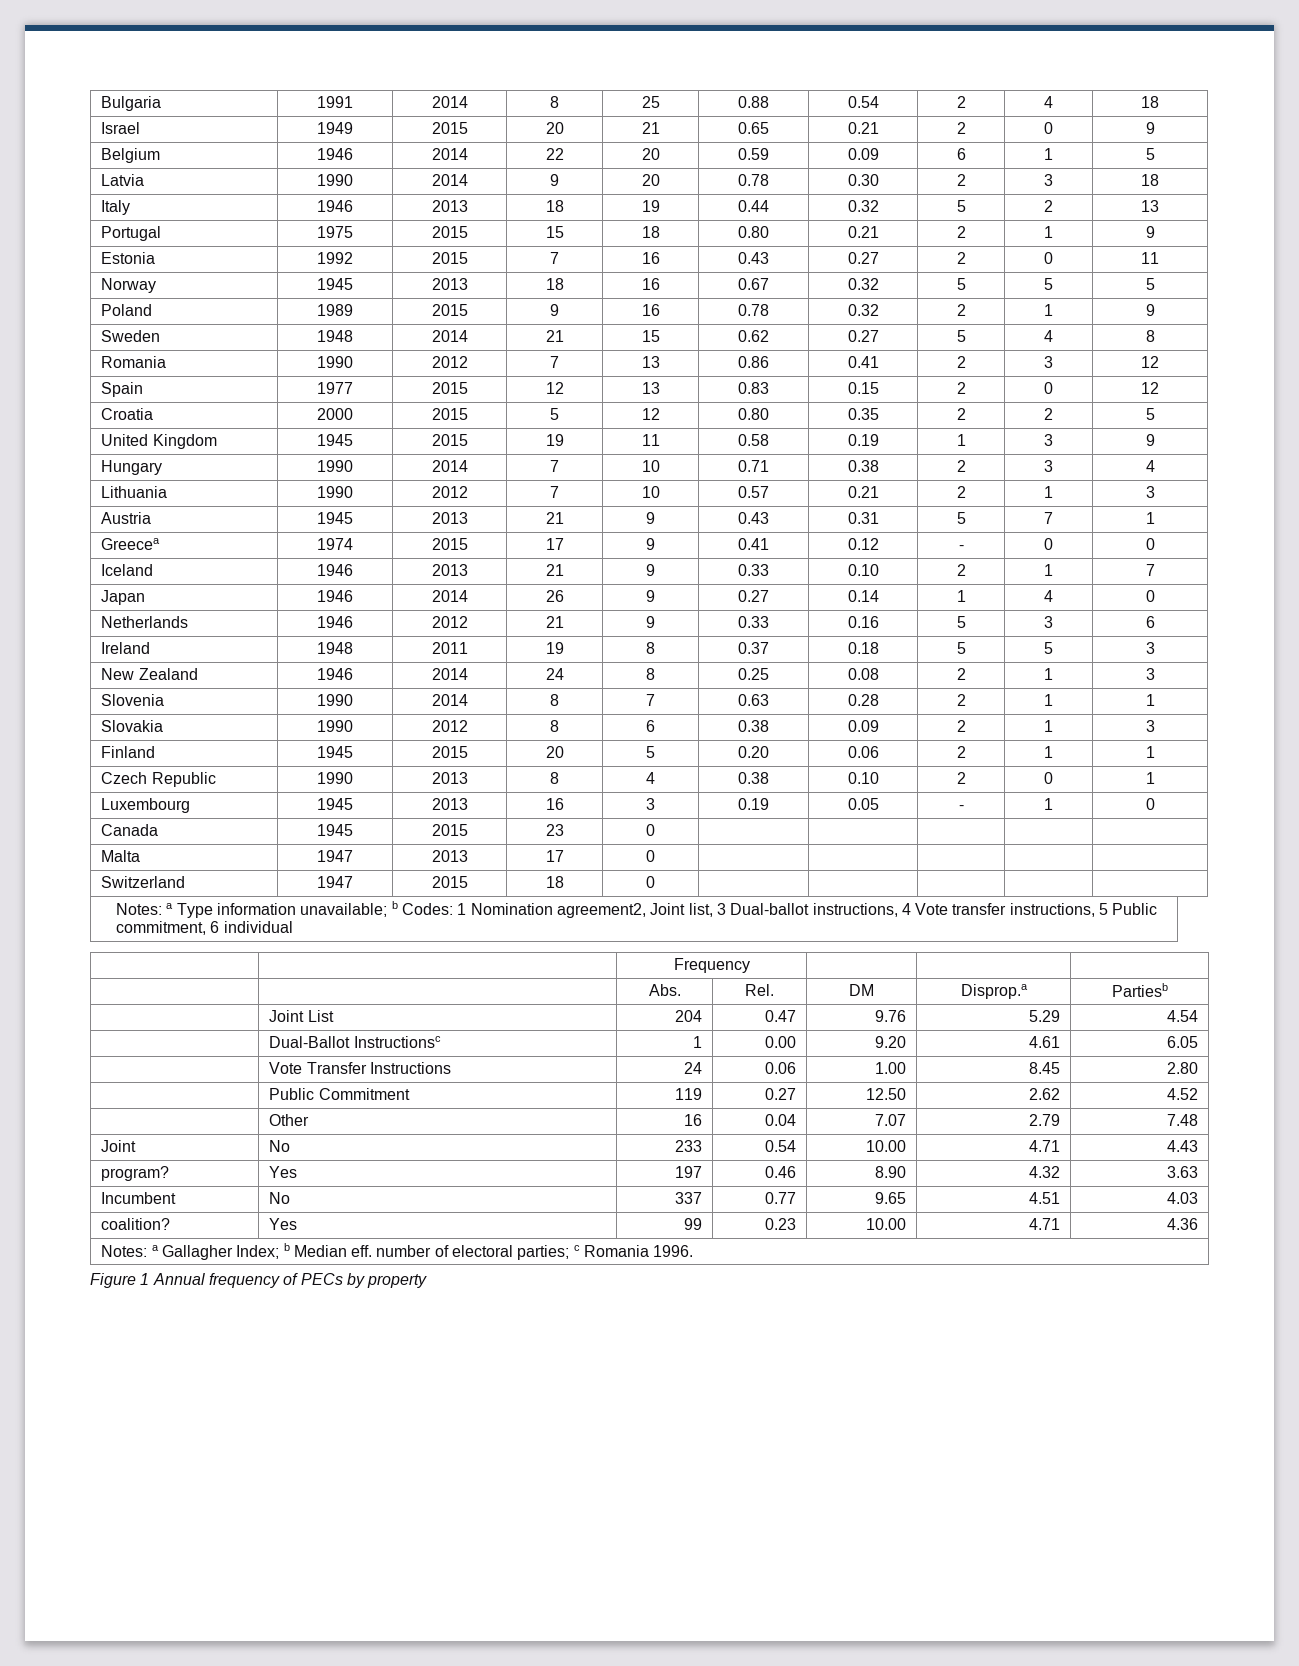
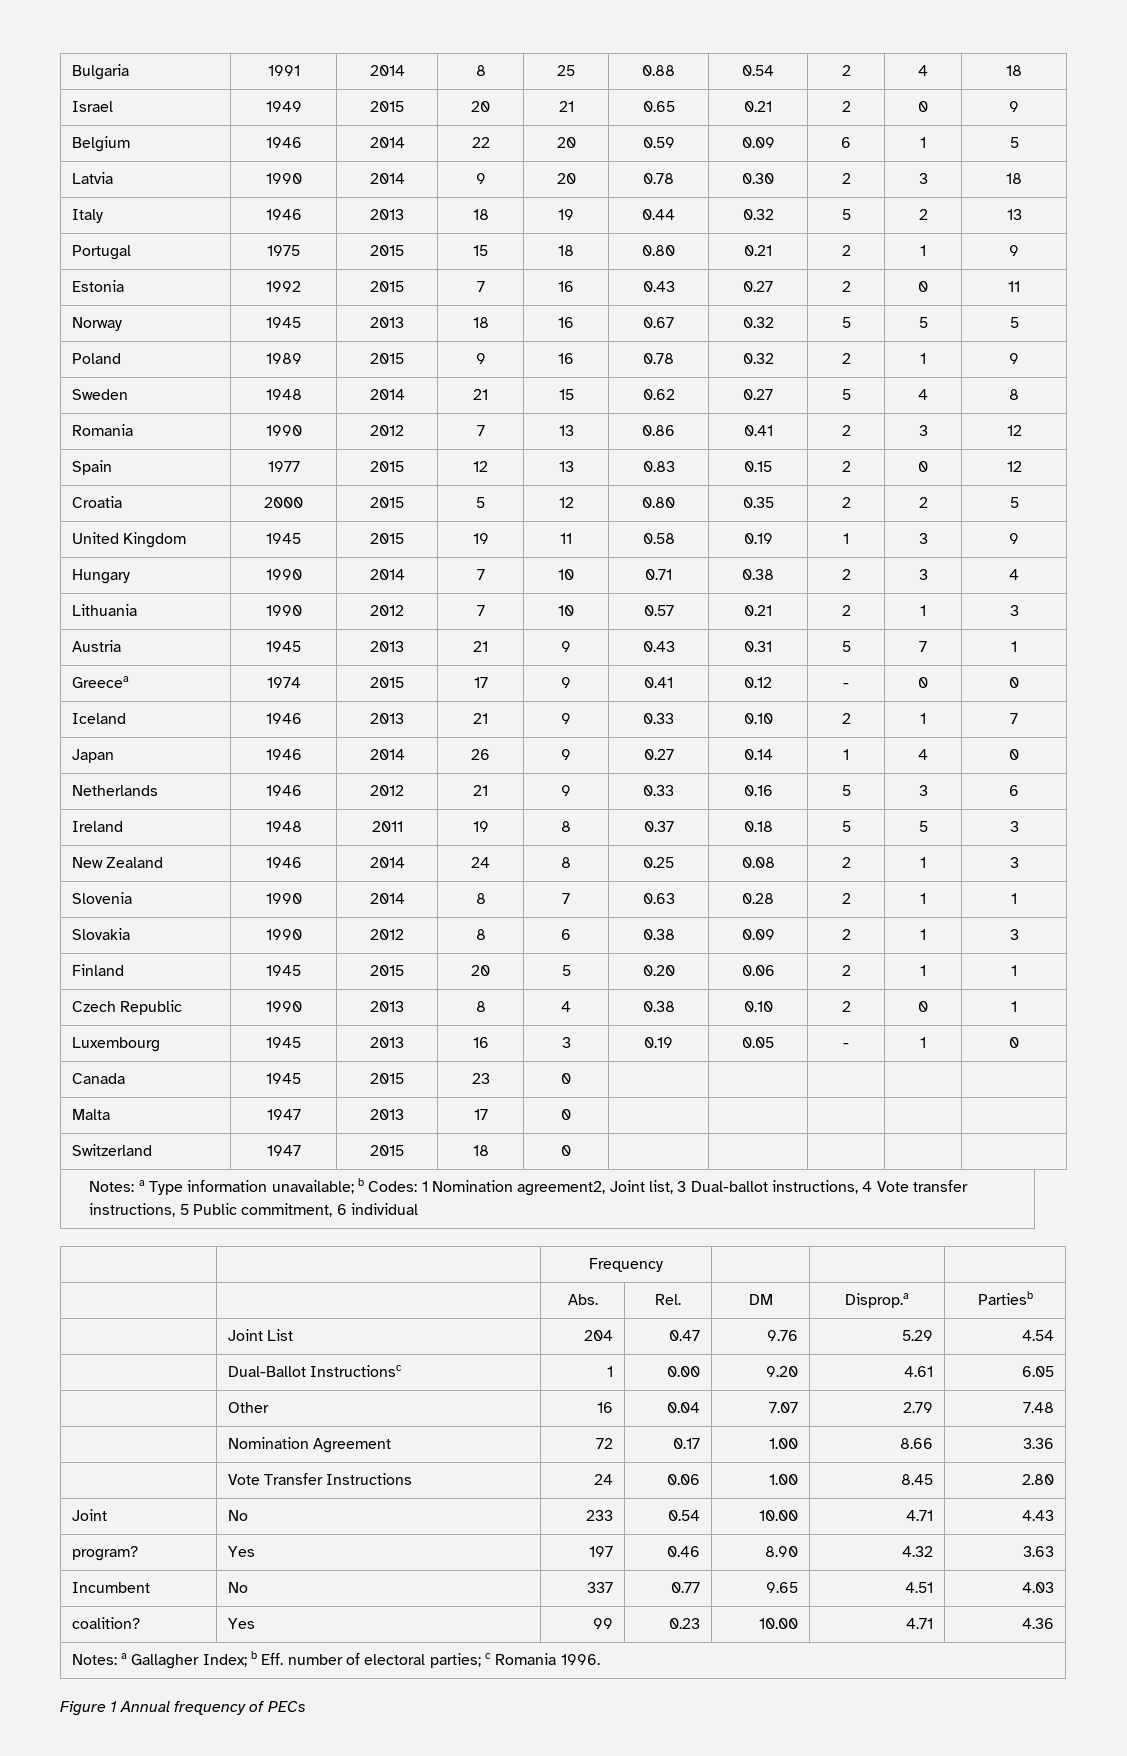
(1198, 1042) none -> [227,1402,269,1413] [597,1402,614,1413] [667,1402,701,1413] [769,1402,799,1413] [903,1402,934,1413] [1023,1402,1055,1413] [227,1437,392,1453] [596,1438,614,1449] [673,1438,701,1449] [769,1438,799,1449] [900,1438,934,1449] [1023,1438,1055,1449] // | Other | 16 | 0.04 | 7.07 | 2.79 | 7.48 // | Nomination Agreement | 72 | 0.17 | 1.00 | 8.66 | 3.36
[269,1088,410,1100] [674,1088,702,1100] [764,1088,796,1100] [865,1088,906,1100] [1028,1088,1060,1100] [1166,1088,1198,1100] [269,1114,310,1126] [683,1114,702,1126] [764,1114,796,1126] [874,1114,906,1126] [1028,1114,1060,1126] [1166,1114,1198,1126] // | Public Commitment | 119 | 0.27 | 12.50 | 2.62 | 4.52 // | Other | 16 | 0.04 | 7.07 | 2.79 | 7.48 -> (1055, 1479) none
[293,1245,373,1257] Median eff. -> [261,1653,284,1665] Eff.
[346,1273,428,1288] by property -> (306, 1706) none

